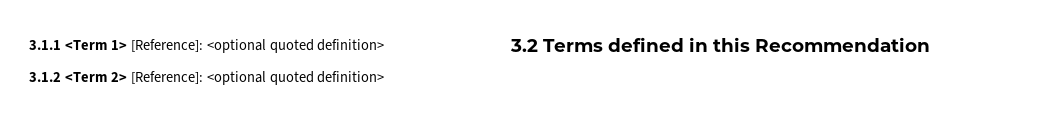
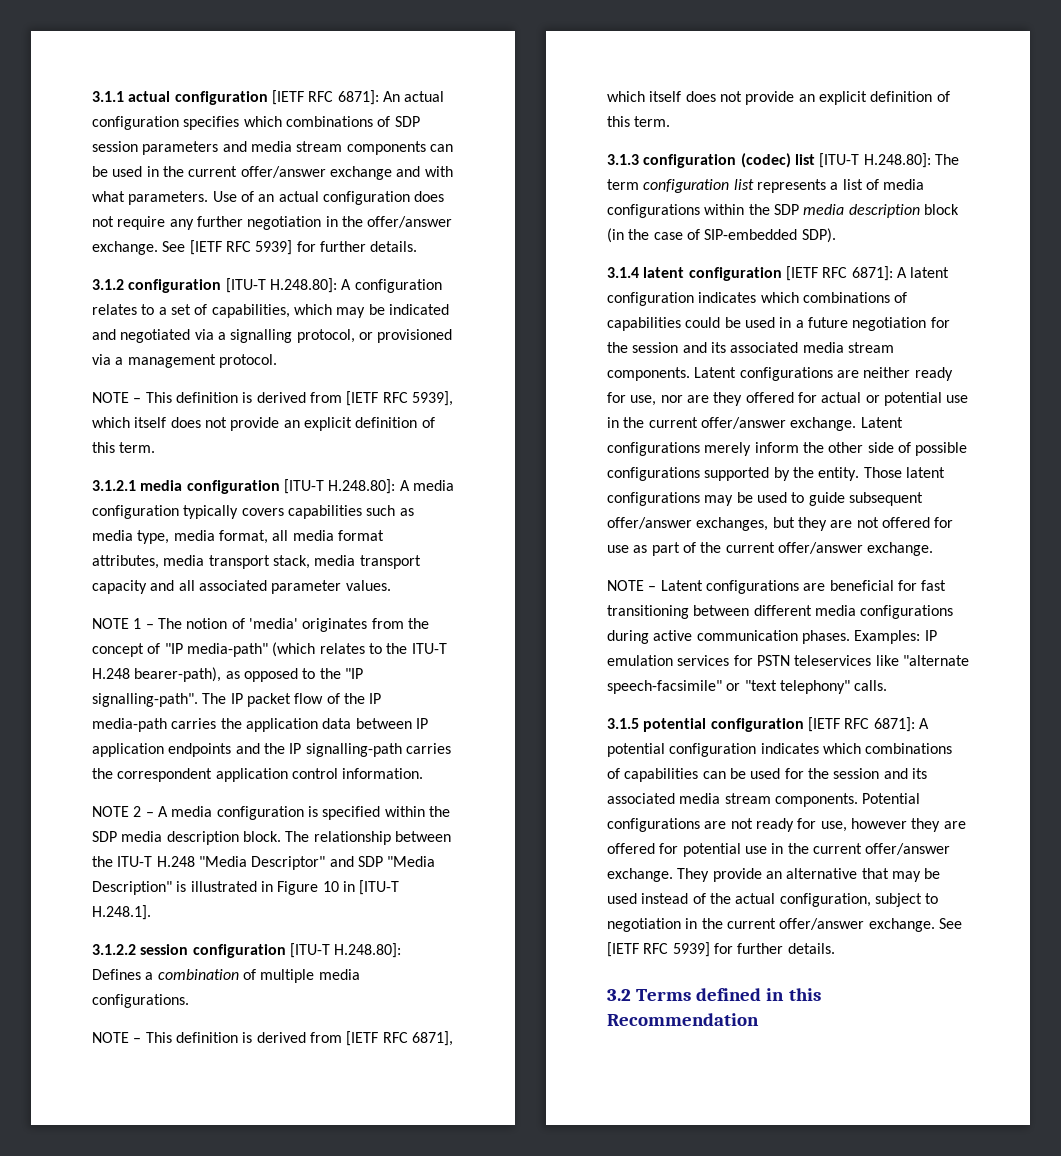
[64,39,385,53] [29,71,385,85] <Term 1> [Reference]: <optional quoted definition> // 3.1.2 <Term 2> [Reference]: <optional quoted definition> -> [128,90,445,105] [92,116,420,130] [92,141,453,155] [92,166,453,180] [92,191,445,205] [92,216,453,230] [92,240,418,255] [92,278,442,293] [92,304,449,318] [92,329,453,343] [92,354,277,368] [92,391,453,406] [92,417,435,431] [92,442,156,453] [92,479,454,494] [92,505,414,519] [92,530,384,544] [92,555,421,569] [92,580,391,594] [92,618,429,632] [92,642,447,657] [92,667,363,682] [92,693,382,707] [92,718,428,732] [92,743,451,757] [92,768,424,782] [92,806,450,820] [92,831,451,845] [92,856,436,870] [92,880,400,895] [92,905,151,920] [92,943,402,958] [92,969,360,983] [92,994,189,1008] [92,1031,453,1046] [607,91,950,105] [607,116,671,127] [607,153,959,168] [607,179,925,193] [607,204,959,218] [607,228,836,243] [607,266,950,281] [607,292,908,306] [607,317,950,331] [607,342,894,353] [607,367,953,381] [607,392,969,406] [607,417,903,431] [607,442,968,456] [607,467,945,481] [607,492,923,506] [607,517,954,531] [607,542,934,556] [607,580,947,594] [607,605,954,619] [607,630,937,644] [607,655,969,666] [607,680,888,694] [607,717,929,732] [607,743,953,757] [607,768,927,782] [607,793,921,807] [607,818,966,832] [607,843,951,857] [607,868,941,882] [607,893,939,907] [607,918,962,932] [607,942,835,957] actual configuration [IETF RFC 6871]: An actual configuration specifies which combinations of SDP session parameters and media stream components can be used in the current offer/answer exchange and with what parameters. Use of an actual configuration does not require any further negotiation in the offer/answer exchange. See [IETF RFC 5939] for further details. // 3.1.2 configuration [ITU-T H.248.80]: A configuration relates to a set of capabilities, which may be indicated and negotiated via a signalling protocol, or provisioned via a management protocol. // NOTE – This definition is derived from [IETF RFC 5939], which itself does not provide an explicit definition of this term. // 3.1.2.1 media configuration [ITU-T H.248.80]: A media configuration typically covers capabilities such as media type, media format, all media format attributes, media transport stack, media transport capacity and all associated parameter values. // NOTE 1 – The notion of 'media' originates from the concept of "IP media-path" (which relates to the ITU-T H.248 bearer-path), as opposed to the "IP signalling-path". The IP packet flow of the IP media-path carries the application data between IP application endpoints and the IP signalling-path carries the correspondent application control information. // NOTE 2 – A media configuration is specified within the SDP media description block. The relationship between the ITU-T H.248 "Media Descriptor" and SDP "Media Description" is illustrated in Figure 10 in [ITU-T H.248.1]. // 3.1.2.2 session configuration [ITU-T H.248.80]: Defines a combination of multiple media configurations. // NOTE – This definition is derived from [IETF RFC 6871], which itself does not provide an explicit definition of this term. // 3.1.3 configuration (codec) list [ITU-T H.248.80]: The term configuration list represents a list of media configurations within the SDP media description block (in the case of SIP-embedded SDP). // 3.1.4 latent configuration [IETF RFC 6871]: A latent configuration indicates which combinations of capabilities could be used in a future negotiation for the session and its associated media stream components. Latent configurations are neither ready for use, nor are they offered for actual or potential use in the current offer/answer exchange. Latent configurations merely inform the other side of possible configurations supported by the entity. Those latent configurations may be used to guide subsequent offer/answer exchanges, but they are not offered for use as part of the current offer/answer exchange. // NOTE – Latent configurations are beneficial for fast transitioning between different media configurations during active communication phases. Examples: IP emulation services for PSTN teleservices like "alternate speech-facsimile" or "text telephony" calls. // 3.1.5 potential configuration [IETF RFC 6871]: A potential configuration indicates which combinations of capabilities can be used for the session and its associated media stream components. Potential configurations are not ready for use, however they are offered for potential use in the current offer/answer exchange. They provide an alternative that may be used instead of the actual configuration, subject to negotiation in the current offer/answer exchange. See [IETF RFC 5939] for further details.

